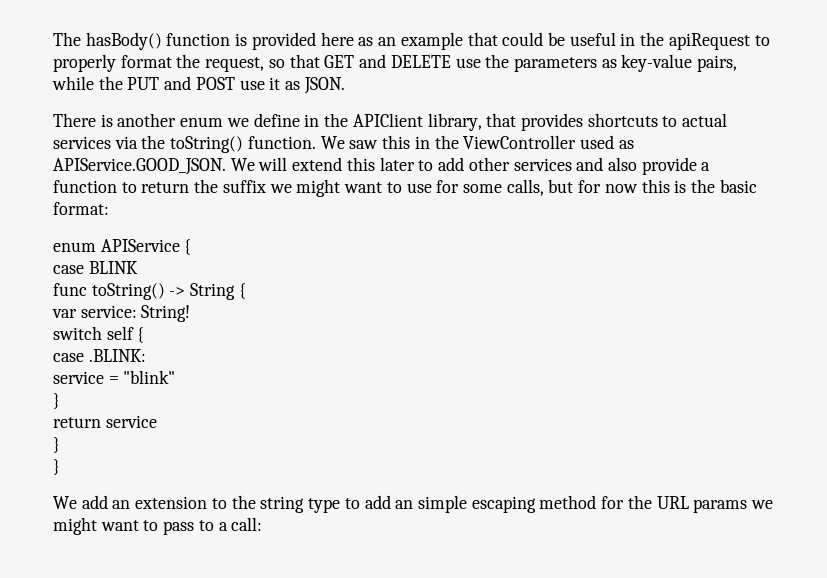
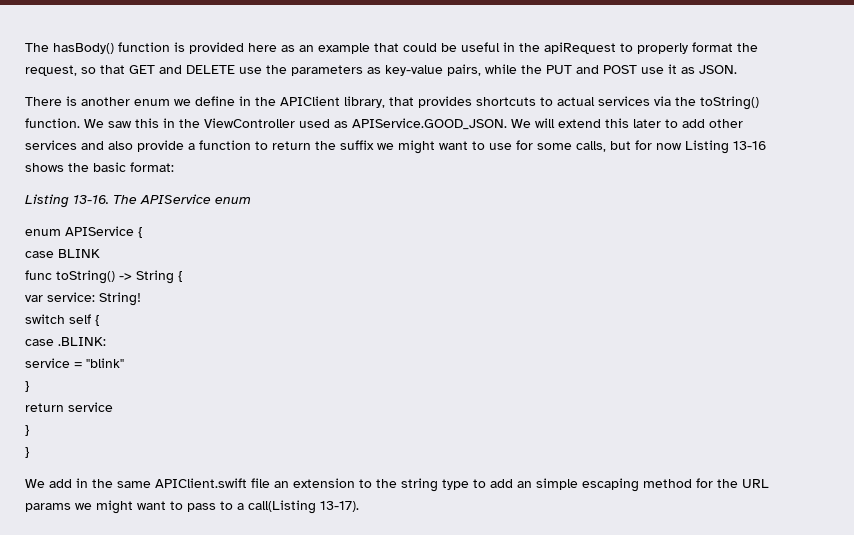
[641,179,687,193] this is -> [685,140,766,154] [25,163,64,172] Listing 13-16 shows
(109, 208) none -> [25,194,251,208] // Listing 13-16. The APIService enum
(108, 502) none -> [76,478,270,488] in the same APIClient.swift file
[231,517,263,531] call: -> [248,500,359,514] call(Listing 13-17).

